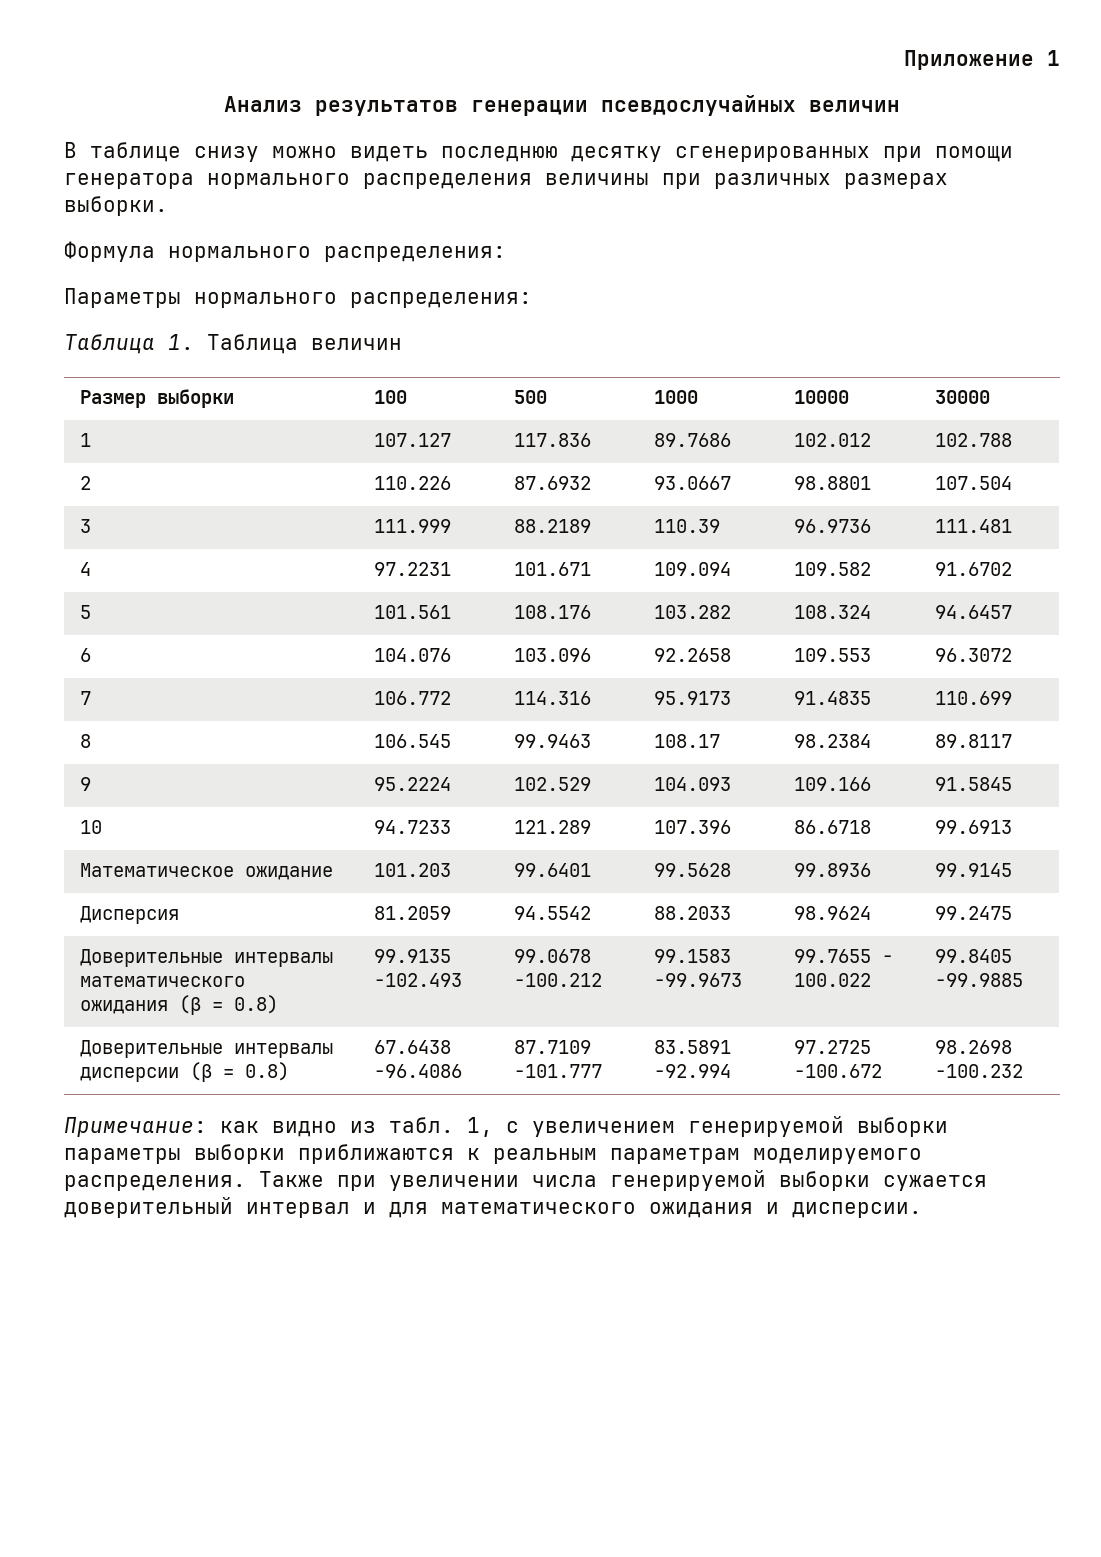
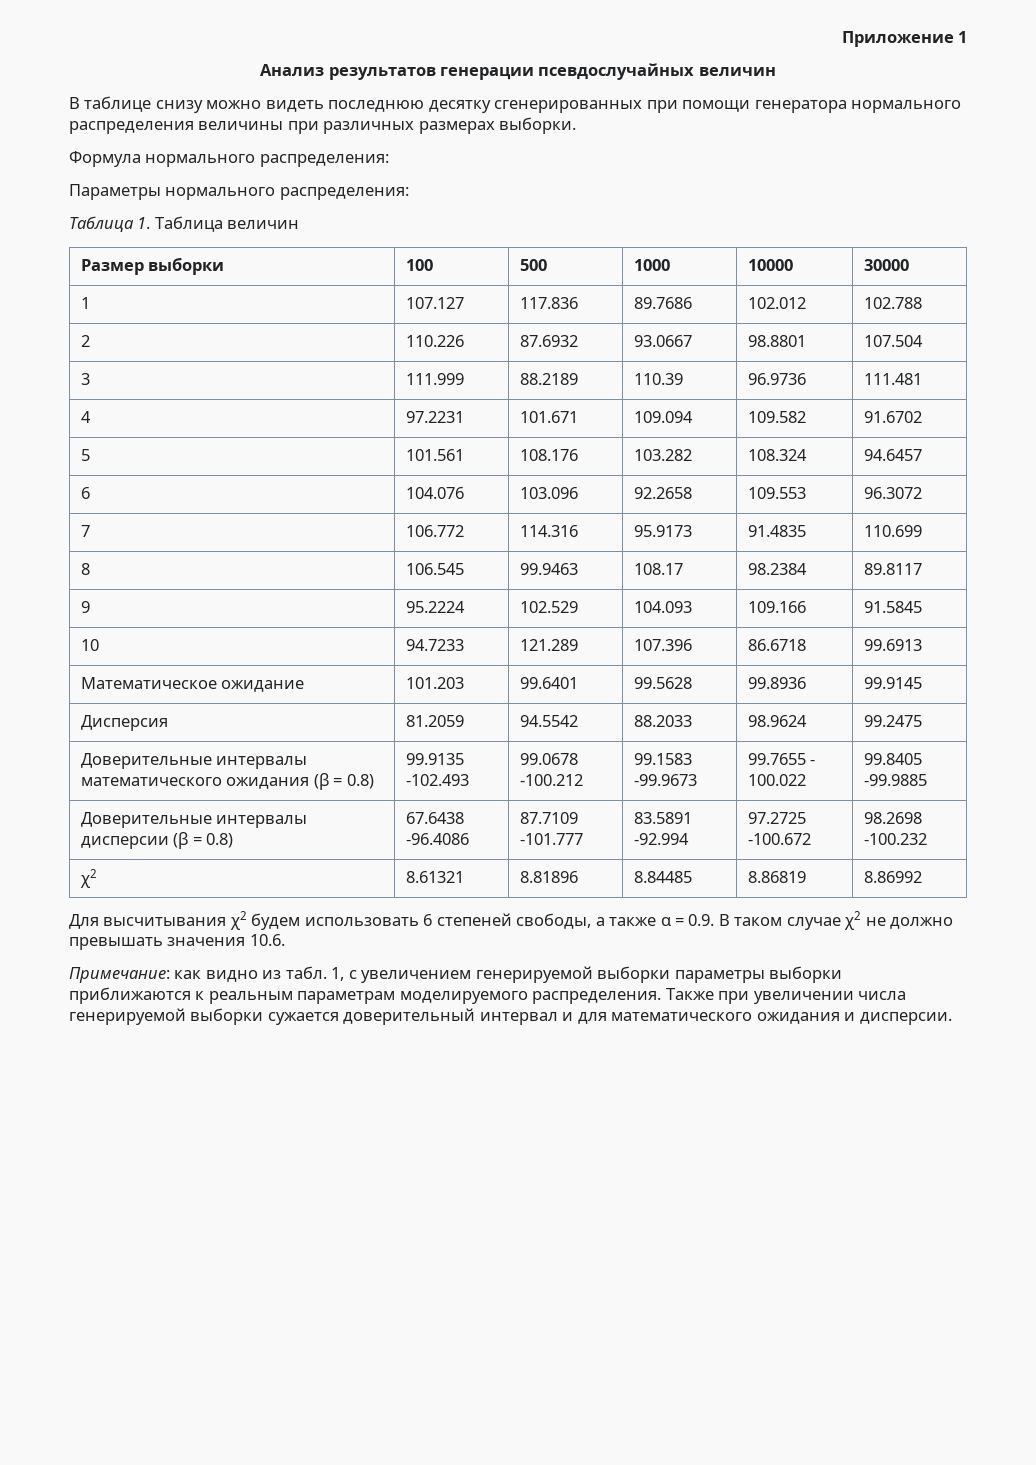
(1024, 1071) none -> [79,869,97,888] [405,871,464,883] [519,871,578,883] [633,871,692,883] [747,871,806,883] [863,871,922,883] [69,911,954,930] [69,934,285,950] // χ2 | 8.61321 | 8.81896 | 8.84485 | 8.86819 | 8.86992 // Для высчитывания χ2 будем использовать 6 степеней свободы, а также α = 0.9. В таком случае χ2 не должно превышать значения 10.6.

